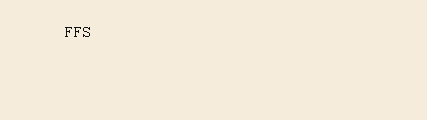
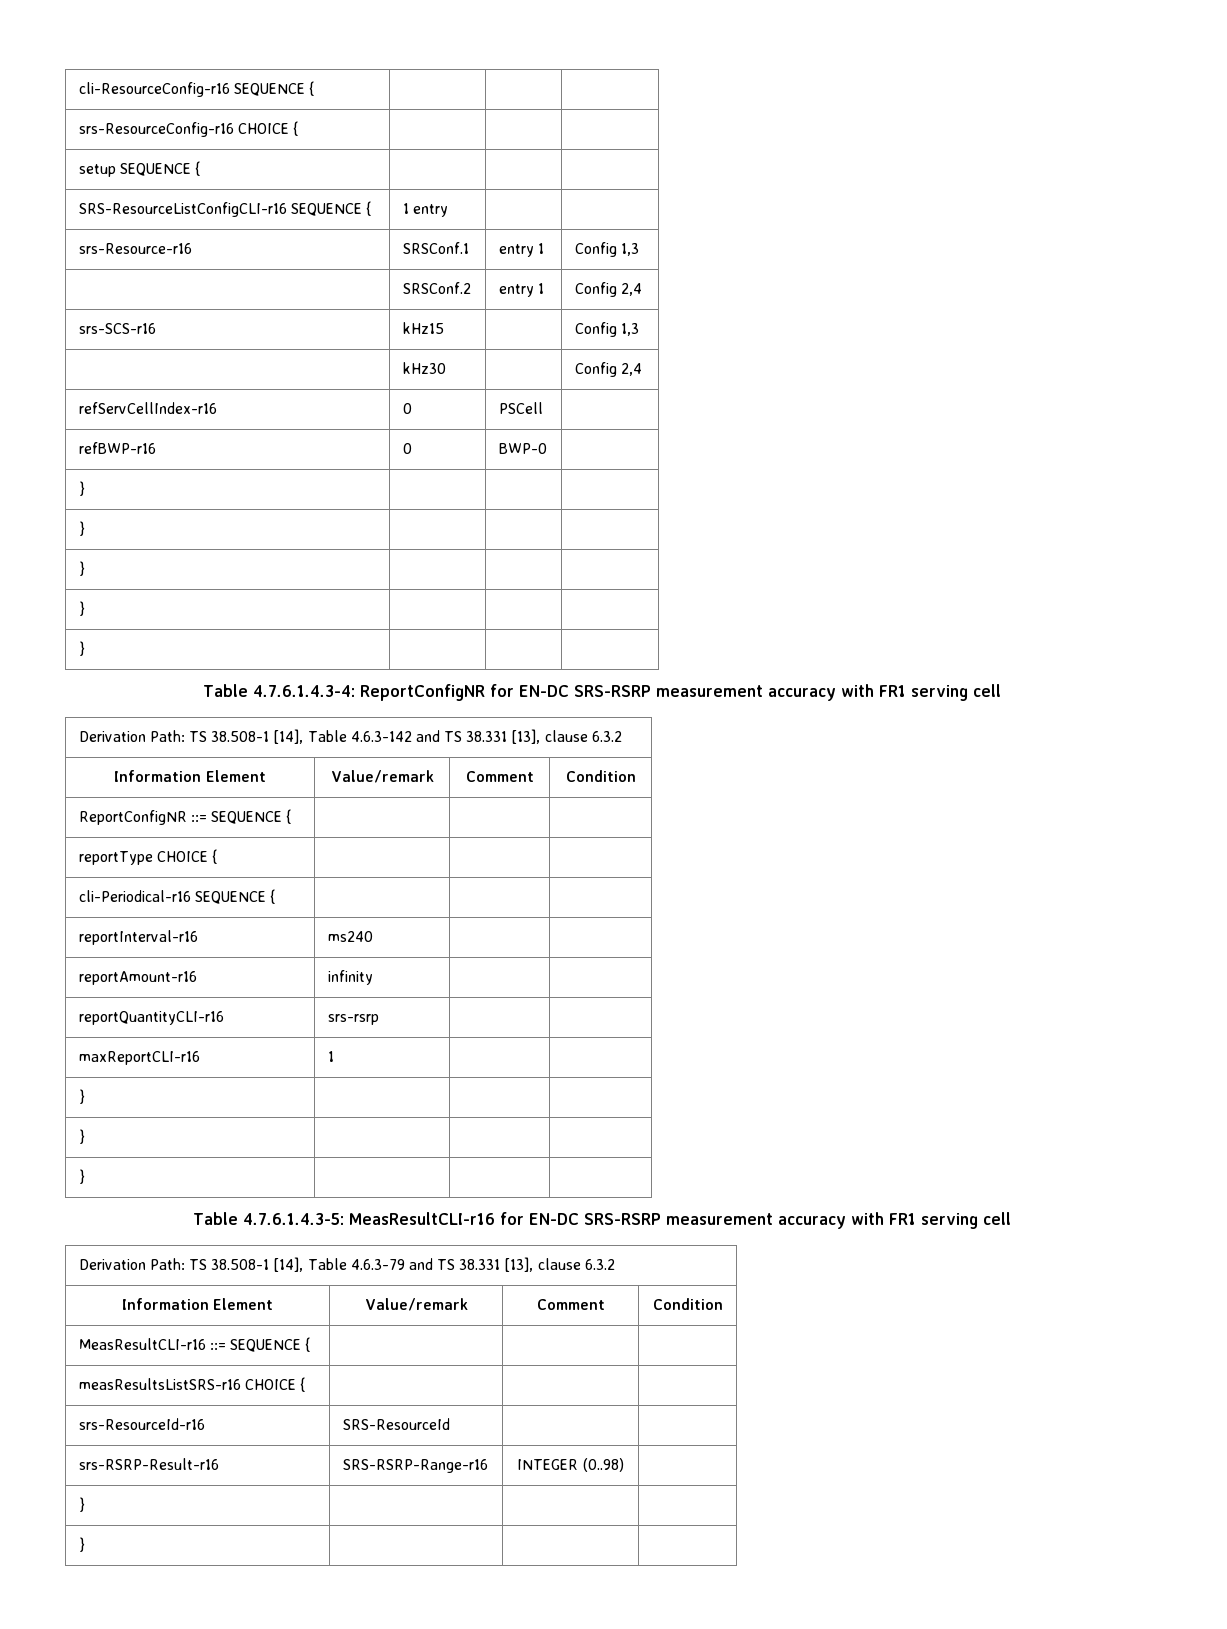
[64,25,91,39] FFS -> [78,81,315,97] [78,121,299,137] [78,161,201,177] [78,201,372,217] [402,203,448,217] [78,243,192,254] [402,242,469,254] [498,243,544,257] [574,242,639,257] [402,282,471,294] [498,283,544,297] [574,282,642,297] [78,323,156,334] [402,322,444,334] [574,322,639,337] [402,362,446,374] [574,362,642,377] [78,402,217,414] [402,403,412,414] [498,402,543,414] [78,442,156,454] [402,443,412,454] [498,443,547,454] [78,481,85,496] [78,521,85,536] [78,561,85,576] [78,601,85,616] [78,641,85,656] [203,684,1001,701] [78,729,622,744] [114,770,266,782] [330,770,434,783] [465,771,534,782] [565,770,636,782] [78,809,293,825] [78,849,218,865] [78,889,276,904] [78,930,198,945] [327,931,373,942] [78,971,197,985] [327,970,373,985] [78,1011,224,1025] [327,1014,379,1025] [78,1051,200,1065] [327,1051,334,1062] [78,1089,85,1104] [78,1129,85,1144] [78,1169,85,1184] [193,1212,1011,1229] [78,1257,615,1272] [121,1298,274,1310] [364,1298,468,1311] [536,1299,605,1310] [652,1298,723,1310] [78,1337,312,1352] [78,1377,306,1392] [78,1418,205,1430] [342,1418,450,1430] [78,1458,219,1470] [342,1459,488,1473] [517,1458,624,1472] [78,1497,85,1512] [78,1537,85,1552] cli-ResourceConfig-r16 SEQUENCE { | | | // srs-ResourceConfig-r16 CHOICE { | | | // setup SEQUENCE { | | | // SRS-ResourceListConfigCLI-r16 SEQUENCE { | 1 entry | | // srs-Resource-r16 | SRSConf.1 | entry 1 | Config 1,3 // | SRSConf.2 | entry 1 | Config 2,4 // srs-SCS-r16 | kHz15 | | Config 1,3 // | kHz30 | | Config 2,4 // refServCellIndex-r16 | 0 | PSCell | // refBWP-r16 | 0 | BWP-0 | // } | | | // } | | | // } | | | // } | | | // } | | | // Table 4.7.6.1.4.3-4: ReportConfigNR for EN-DC SRS-RSRP measurement accuracy with FR1 serving cell // Derivation Path: TS 38.508-1 [14], Table 4.6.3-142 and TS 38.331 [13], clause 6.3.2 // Information Element | Value/remark | Comment | Condition // ReportConfigNR ::= SEQUENCE { | | | // reportType CHOICE { | | | // cli-Periodical-r16 SEQUENCE { | | | // reportInterval-r16 | ms240 | | // reportAmount-r16 | infinity | | // reportQuantityCLI-r16 | srs-rsrp | | // maxReportCLI-r16 | 1 | | // } | | | // } | | | // } | | | // Table 4.7.6.1.4.3-5: MeasResultCLI-r16 for EN-DC SRS-RSRP measurement accuracy with FR1 serving cell // Derivation Path: TS 38.508-1 [14], Table 4.6.3-79 and TS 38.331 [13], clause 6.3.2 // Information Element | Value/remark | Comment | Condition // MeasResultCLI-r16 ::= SEQUENCE { | | | // measResultsListSRS-r16 CHOICE { | | | // srs-ResourceId-r16 | SRS-ResourceId | | // srs-RSRP-Result-r16 | SRS-RSRP-Range-r16 | INTEGER (0..98) | // } | | | // } | | |

